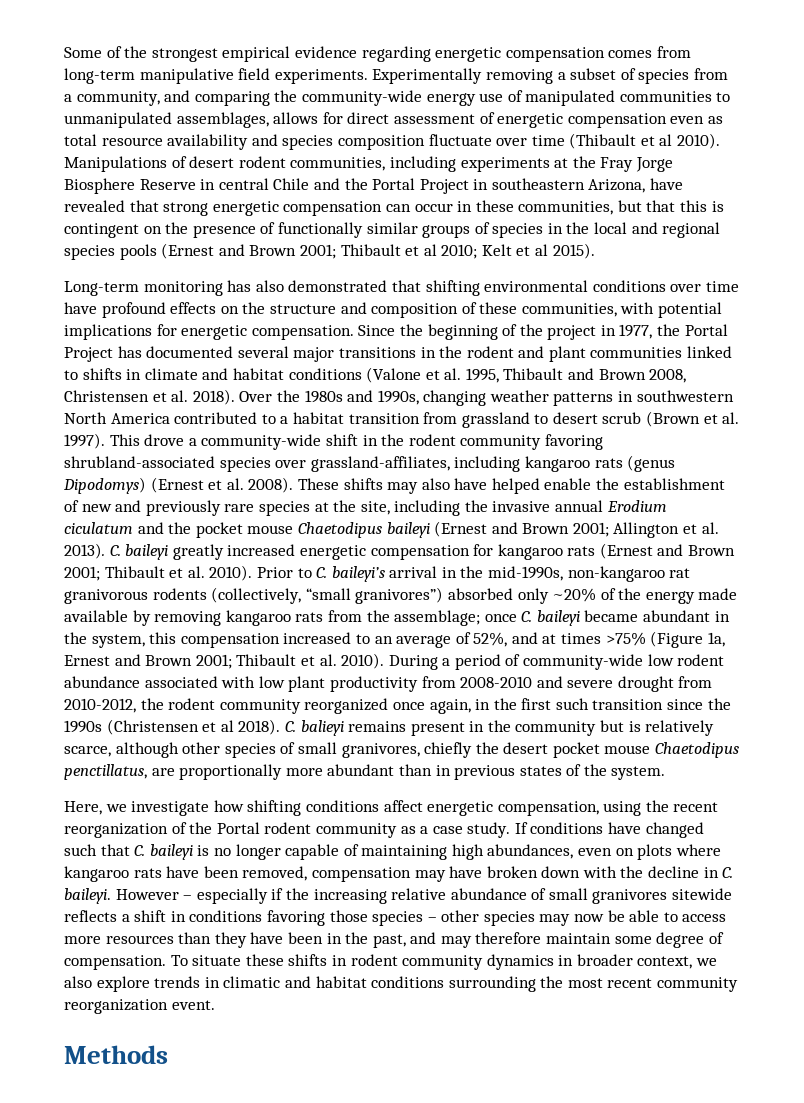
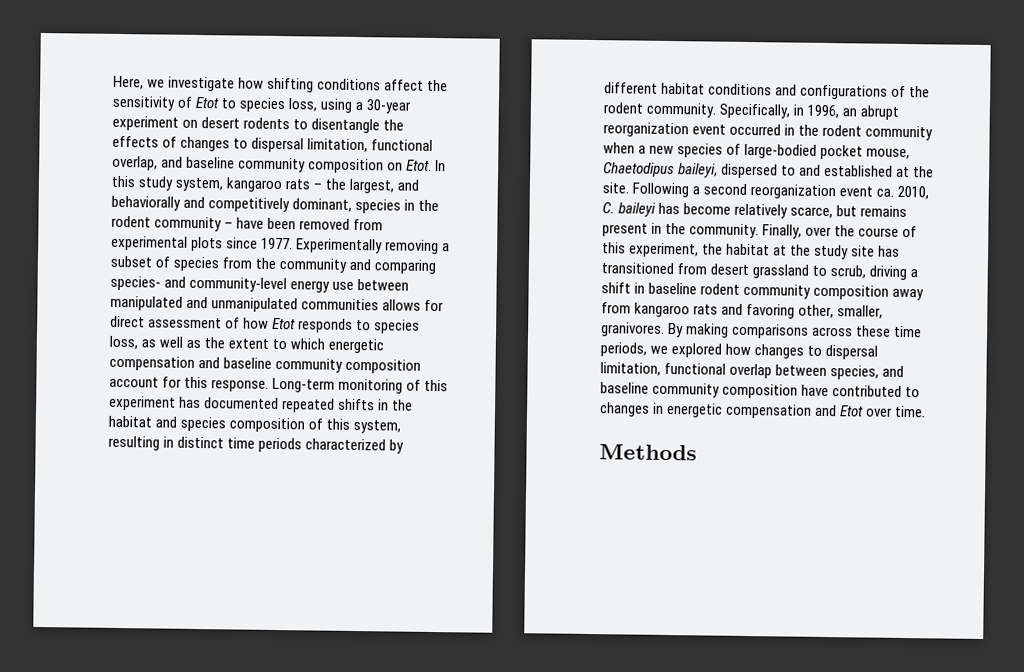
[64,46,691,62] [64,68,368,84] Some of the strongest empirical evidence regarding energetic compensation comes from long-term manipulative field experiments. -> [113,75,449,93] [112,95,413,114] [112,115,405,134] [112,135,434,153] [112,155,447,174] [111,175,420,194] [111,195,440,214] [111,215,384,232] [111,235,294,252] Here, we investigate how shifting conditions affect the sensitivity of Etot to species loss, using a 30-year experiment on desert rodents to disentangle the effects of changes to dispersal limitation, functional overlap, and baseline community composition on Etot. In this study system, kangaroo rats – the largest, and behaviorally and competitively dominant, species in the rodent community – have been removed from experimental plots since 1977.
[64,90,731,106] [64,112,269,128] a community, and comparing the community-wide energy use of manipulated communities to unmanipulated assemblages, -> [255,257,437,275] [110,275,410,293] [110,295,380,313] the community and comparing species- and community-level energy use between manipulated and unmanipulated communities
[497,113,723,128] [64,133,721,150] [64,156,673,172] [64,178,684,194] [64,200,724,216] [64,222,721,238] [64,243,595,260] [64,280,739,296] [64,302,723,318] [64,324,728,340] [64,346,733,362] [64,367,687,383] [64,389,734,406] [64,411,740,428] [64,433,603,450] [64,455,676,472] [63,477,725,494] [64,500,667,516] [64,521,719,538] [64,543,736,560] [64,565,691,582] [64,587,738,604] [64,610,730,626] [64,631,725,648] [64,653,725,670] [64,676,713,692] [64,698,731,714] [64,719,715,736] [64,742,740,758] [64,764,666,780] [64,800,719,816] [64,822,704,838] [64,844,721,860] [64,866,734,882] [64,888,733,904] [64,910,727,926] [64,932,724,948] [64,954,718,970] [64,976,739,992] [64,999,215,1014] energetic compensation even as total resource availability and species composition fluctuate over time (Thibault et al 2010). Manipulations of desert rodent communities, including experiments at the Fray Jorge Biosphere Reserve in central Chile and the Portal Project in southeastern Arizona, have revealed that strong energetic compensation can occur in these communities, but that this is contingent on the presence of functionally similar groups of species in the local and regional species pools (Ernest and Brown 2001; Thibault et al 2010; Kelt et al 2015). // Long-term monitoring has also demonstrated that shifting environmental conditions over time have profound effects on the structure and composition of these communities, with potential implications for energetic compensation. Since the beginning of the project in 1977, the Portal Project has documented several major transitions in the rodent and plant communities linked to shifts in climate and habitat conditions (Valone et al. 1995, Thibault and Brown 2008, Christensen et al. 2018). Over the 1980s and 1990s, changing weather patterns in southwestern North America contributed to a habitat transition from grassland to desert scrub (Brown et al. 1997). This drove a community-wide shift in the rodent community favoring shrubland-associated species over grassland-affiliates, including kangaroo rats (genus Dipodomys) (Ernest et al. 2008). These shifts may also have helped enable the establishment of new and previously rare species at the site, including the invasive annual Erodium ciculatum and the pocket mouse Chaetodipus baileyi (Ernest and Brown 2001; Allington et al. 2013). C. baileyi greatly increased energetic compensation for kangaroo rats (Ernest and Brown 2001; Thibault et al. 2010). Prior to C. baileyi’s arrival in the mid-1990s, non-kangaroo rat granivorous rodents (collectively, “small granivores”) absorbed only ~20% of the energy made available by removing kangaroo rats from the assemblage; once C. baileyi became abundant in the system, this compensation increased to an average of 52%, and at times >75% (Figure 1a, Ernest and Brown 2001; Thibault et al. 2010). During a period of community-wide low rodent abundance associated with low plant productivity from 2008-2010 and severe drought from 2010-2012, the rodent community reorganized once again, in the first such transition since the 1990s (Christensen et al 2018). C. balieyi remains present in the community but is relatively scarce, although other species of small granivores, chiefly the desert pocket mouse Chaetodipus penctillatus, are proportionally more abundant than in previous states of the system. // Here, we investigate how shifting conditions affect energetic compensation, using the recent reorganization of the Portal rodent community as a case study. If conditions have changed such that C. baileyi is no longer capable of maintaining high abundances, even on plots where kangaroo rats have been removed, compensation may have broken down with the decline in C. baileyi. However – especially if the increasing relative abundance of small granivores sitewide reflects a shift in conditions favoring those species – other species may now be able to access more resources than they have been in the past, and may therefore maintain some degree of compensation. To situate these shifts in rodent community dynamics in broader context, we also explore trends in climatic and habitat conditions surrounding the most recent community reorganization event. -> [243,317,421,334] [109,335,385,354] [109,355,422,374] [109,376,449,394] [109,395,414,413] [108,415,402,434] [108,435,405,454] [604,82,931,100] [603,102,900,120] [603,122,934,141] [603,142,911,160] [603,162,935,179] [602,182,930,200] [602,202,908,219] [602,222,918,239] [602,242,901,260] [601,262,919,281] [601,282,925,301] [601,302,884,319] [601,322,923,339] [600,342,879,360] [600,362,905,380] [600,382,921,399] [599,402,928,419] how Etot responds to species loss, as well as the extent to which energetic compensation and baseline community composition account for this response. Long-term monitoring of this experiment has documented repeated shifts in the habitat and species composition of this system, resulting in distinct time periods characterized by different habitat conditions and configurations of the rodent community. Specifically, in 1996, an abrupt reorganization event occurred in the rodent community when a new species of large-bodied pocket mouse, Chaetodipus baileyi, dispersed to and established at the site. Following a second reorganization event ca. 2010, C. baileyi has become relatively scarce, but remains present in the community. Finally, over the course of this experiment, the habitat at the study site has transitioned from desert grassland to scrub, driving a shift in baseline rodent community composition away from kangaroo rats and favoring other, smaller, granivores. By making comparisons across these time periods, we explored how changes to dispersal limitation, functional overlap between species, and baseline community composition have contributed to changes in energetic compensation and Etot over time.

